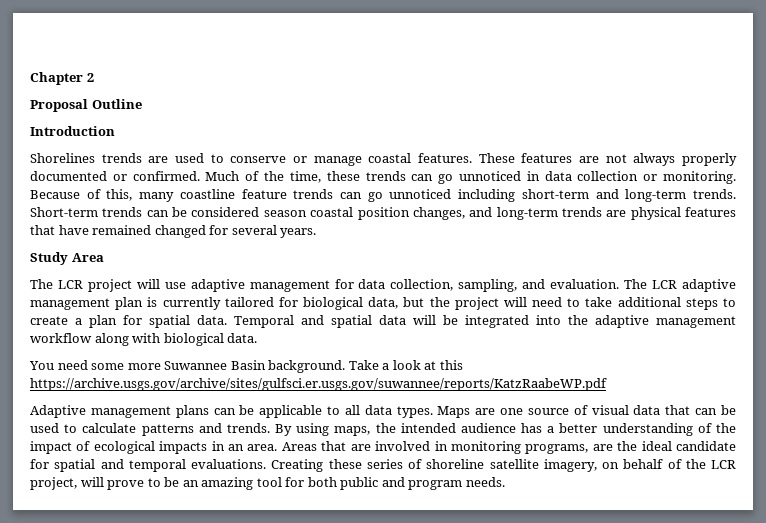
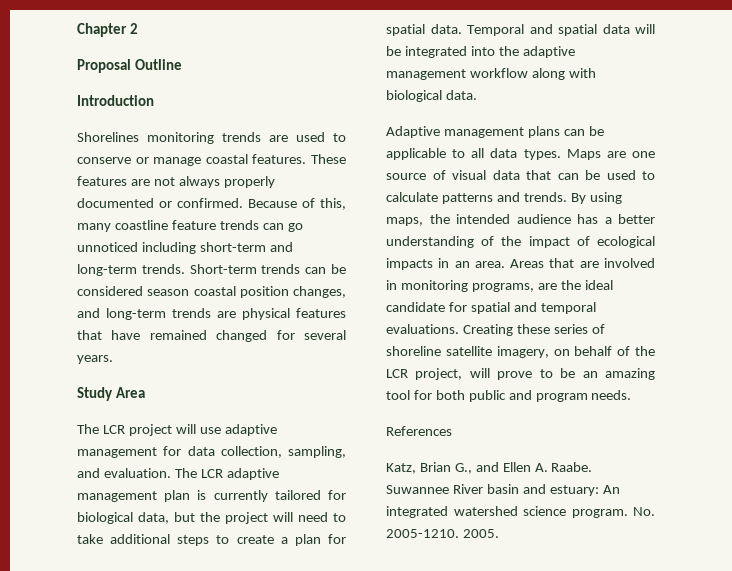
(95, 158) none -> [147,132,214,144] monitoring
[205,171,736,184] Much of the time, these trends can go unnoticed in data collection or monitoring. -> (243, 203) none
[29,360,463,373] [30,378,607,391] // You need some more Suwannee Basin background. Take a look at this https://archive.usgs.gov/archive/sites/gulfsci.er.usgs.gov/suwannee/reports/KatzRaabeWP.pdf -> (477, 95) none
(505, 482) none -> [386,426,452,436] [386,462,593,474] [386,484,620,496] [386,506,655,518] [386,529,499,538] // References // Katz, Brian G., and Ellen A. Raabe. Suwannee River basin and estuary: An integrated watershed science program. No. 2005-1210. 2005.

